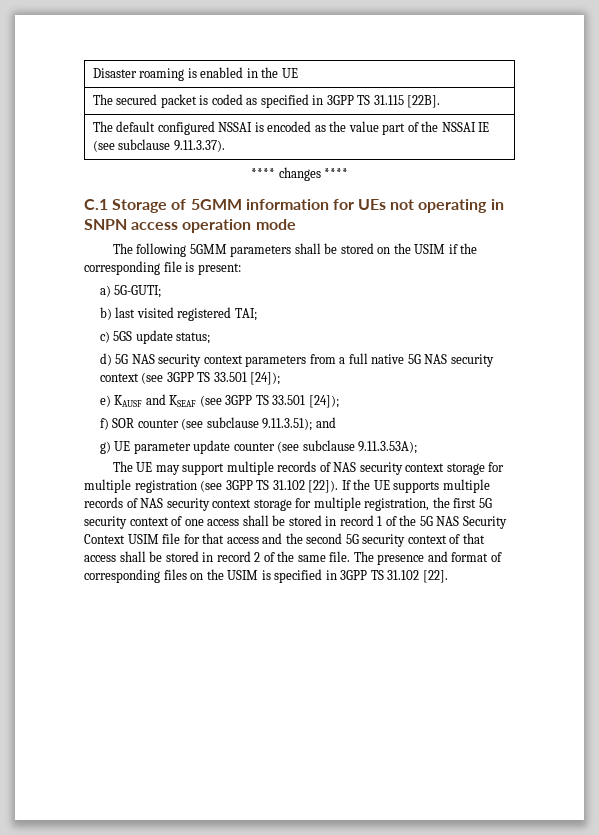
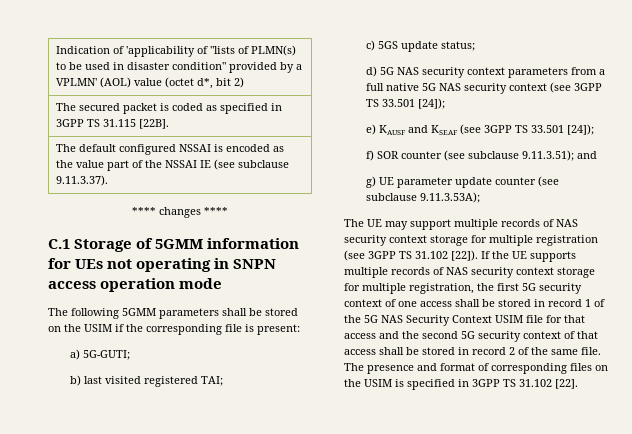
[92,67,298,81] Disaster roaming is enabled in the UE -> [56,45,297,57] [56,62,303,73] [56,77,245,89] Indication of 'applicability of "lists of PLMN(s) to be used in disaster condition" provided by a VPLMN' (AOL) value (octet d*, bit 2)

